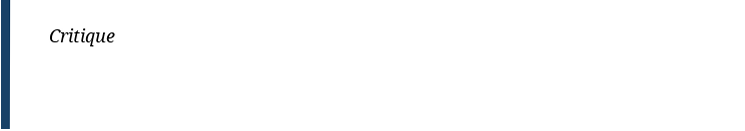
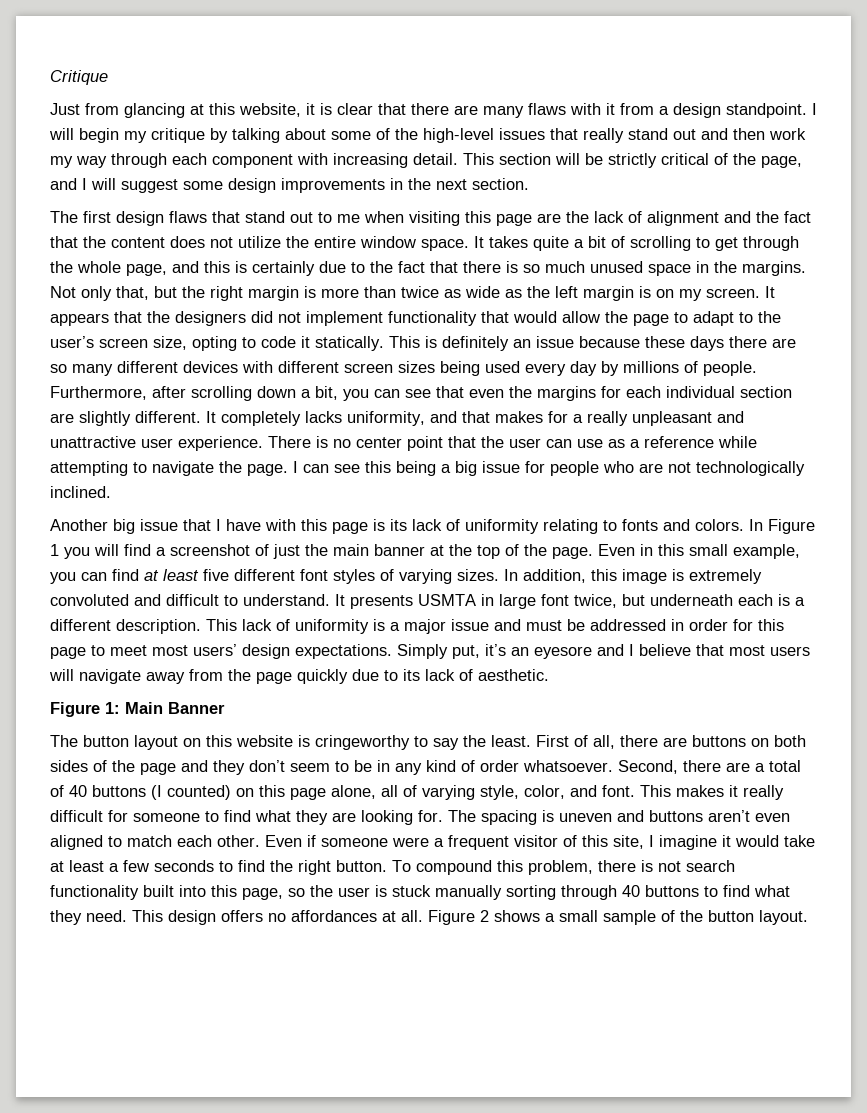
(116, 37) none -> [50,103,817,118] [49,128,806,143] [50,153,802,168] [50,178,529,193] [50,211,811,226] [50,236,799,251] [50,261,806,276] [50,286,775,301] [50,311,781,326] [50,336,796,351] [50,361,757,376] [50,386,792,401] [50,411,744,426] [50,436,757,451] [50,461,805,476] [50,486,111,498] [50,519,815,534] [50,544,800,559] [50,569,762,584] [50,594,805,609] [50,619,784,634] [50,644,810,659] [49,669,549,684] [50,702,225,717] [50,735,806,750] [50,760,801,775] [50,785,784,800] [50,810,790,825] [50,835,815,850] [50,860,735,875] [50,885,790,900] [50,910,808,925] // Just from glancing at this website, it is clear that there are many flaws with it from a design standpoint. I will begin my critique by talking about some of the high-level issues that really stand out and then work my way through each component with increasing detail. This section will be strictly critical of the page, and I will suggest some design improvements in the next section. // The first design flaws that stand out to me when visiting this page are the lack of alignment and the fact that the content does not utilize the entire window space. It takes quite a bit of scrolling to get through the whole page, and this is certainly due to the fact that there is so much unused space in the margins. Not only that, but the right margin is more than twice as wide as the left margin is on my screen. It appears that the designers did not implement functionality that would allow the page to adapt to the user’s screen size, opting to code it statically. This is definitely an issue because these days there are so many different devices with different screen sizes being used every day by millions of people. Furthermore, after scrolling down a bit, you can see that even the margins for each individual section are slightly different. It completely lacks uniformity, and that makes for a really unpleasant and unattractive user experience. There is no center point that the user can use as a reference while attempting to navigate the page. I can see this being a big issue for people who are not technologically inclined. // Another big issue that I have with this page is its lack of uniformity relating to fonts and colors. In Figure 1 you will find a screenshot of just the main banner at the top of the page. Even in this small example, you can find at least five different font styles of varying sizes. In addition, this image is extremely convoluted and difficult to understand. It presents USMTA in large font twice, but underneath each is a different description. This lack of uniformity is a major issue and must be addressed in order for this page to meet most users’ design expectations. Simply put, it’s an eyesore and I believe that most users will navigate away from the page quickly due to its lack of aesthetic. // Figure 1: Main Banner // The button layout on this website is cringeworthy to say the least. First of all, there are buttons on both sides of the page and they don’t seem to be in any kind of order whatsoever. Second, there are a total of 40 buttons (I counted) on this page alone, all of varying style, color, and font. This makes it really difficult for someone to find what they are looking for. The spacing is uneven and buttons aren’t even aligned to match each other. Even if someone were a frequent visitor of this site, I imagine it would take at least a few seconds to find the right button. To compound this problem, there is not search functionality built into this page, so the user is stuck manually sorting through 40 buttons to find what they need. This design offers no affordances at all. Figure 2 shows a small sample of the button layout.

